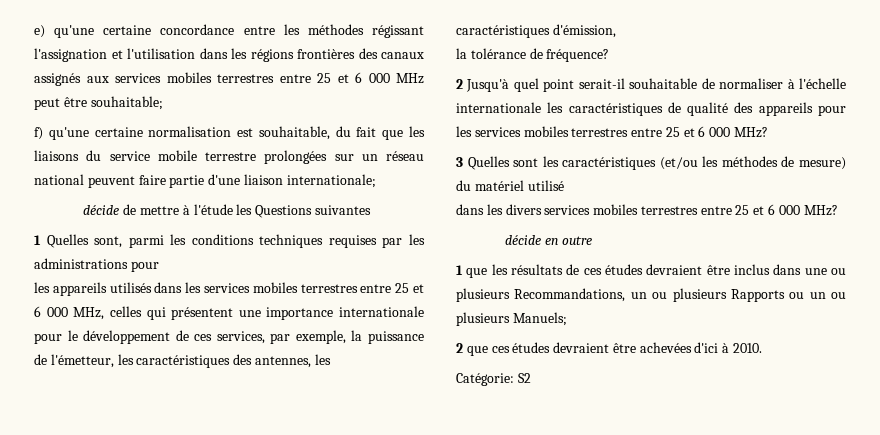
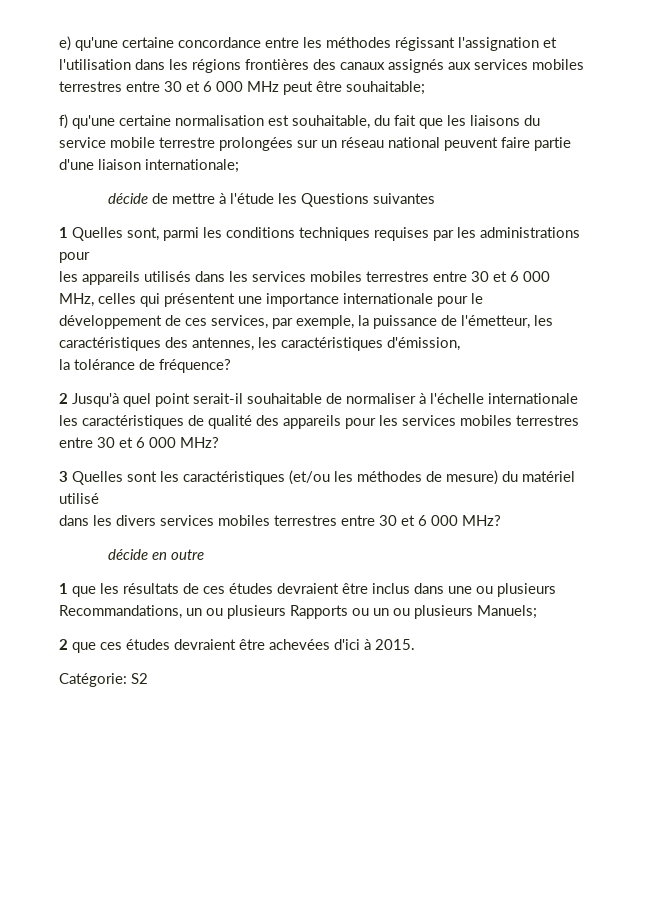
[317,73,331,83] 25 -> [164,81,182,92] 30
[395,283,410,293] 25 -> [471,271,489,282] 30
[665,127,680,137] 25 -> [97,437,115,448] 30
[735,205,750,215] 25 -> [379,515,397,526] 30
[733,343,763,353] 2010. -> [375,639,415,650] 2015.

